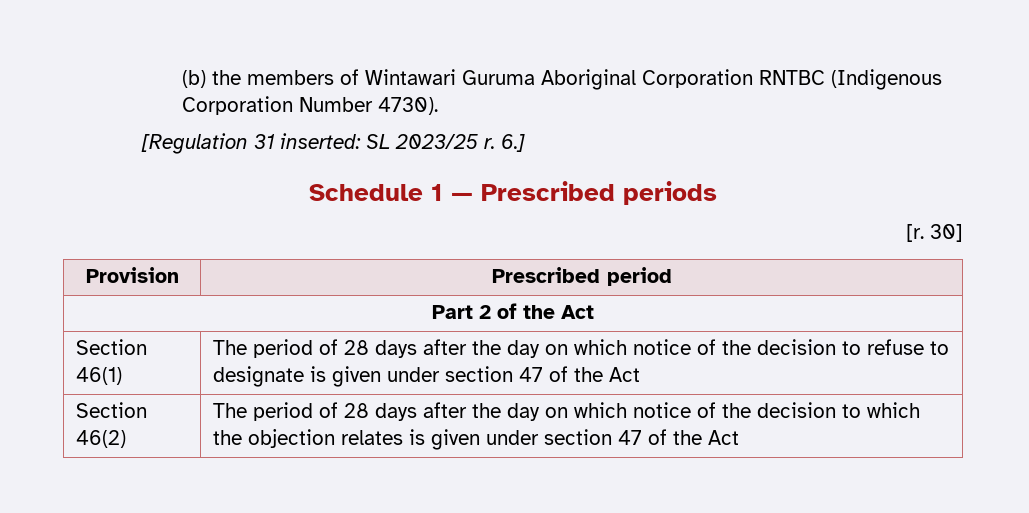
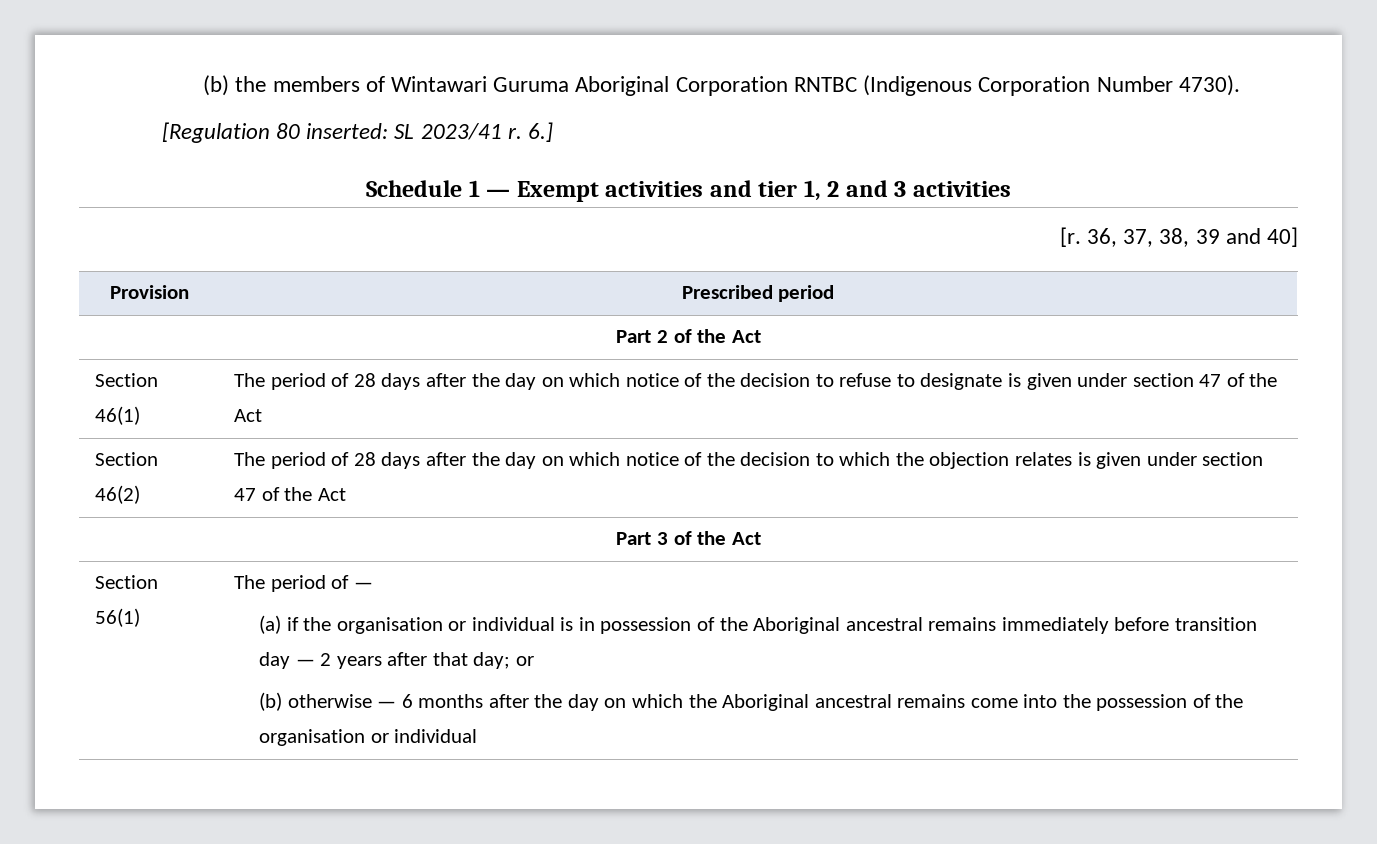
[254,134,276,149] 31 -> [276,123,301,139] 80
[395,134,479,149] 2023/25 -> [420,123,502,140] 2023/41
[481,181,717,205] [906,224,963,242] Prescribed periods // [r. 30] -> [516,180,1011,202] [1059,227,1299,247] Exempt activities and tier 1, 2 and 3 activities // [r. 36, 37, 38, 39 and 40]
(740, 437) none -> [616,531,761,545] [95,575,159,589] [95,608,141,627] [234,575,373,592] [259,615,1257,634] [259,652,534,669] [259,692,1244,711] [259,729,478,746] // Part 3 of the Act // Section 56(1) | The period of — // (a) if the organisation or individual is in possession of the Aboriginal ancestral remains immediately before transition day — 2 years after that day; or // (b) otherwise — 6 months after the day on which the Aboriginal ancestral remains come into the possession of the organisation or individual

